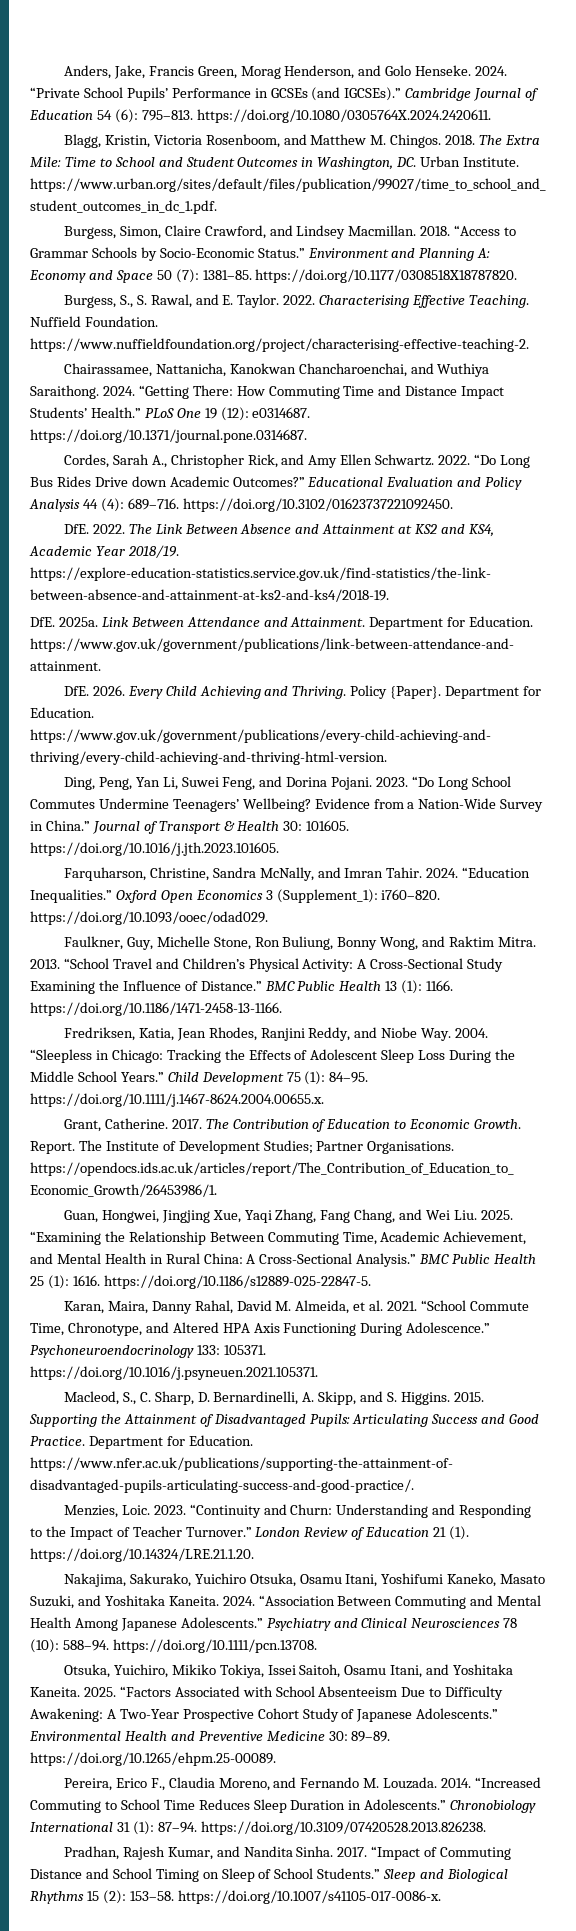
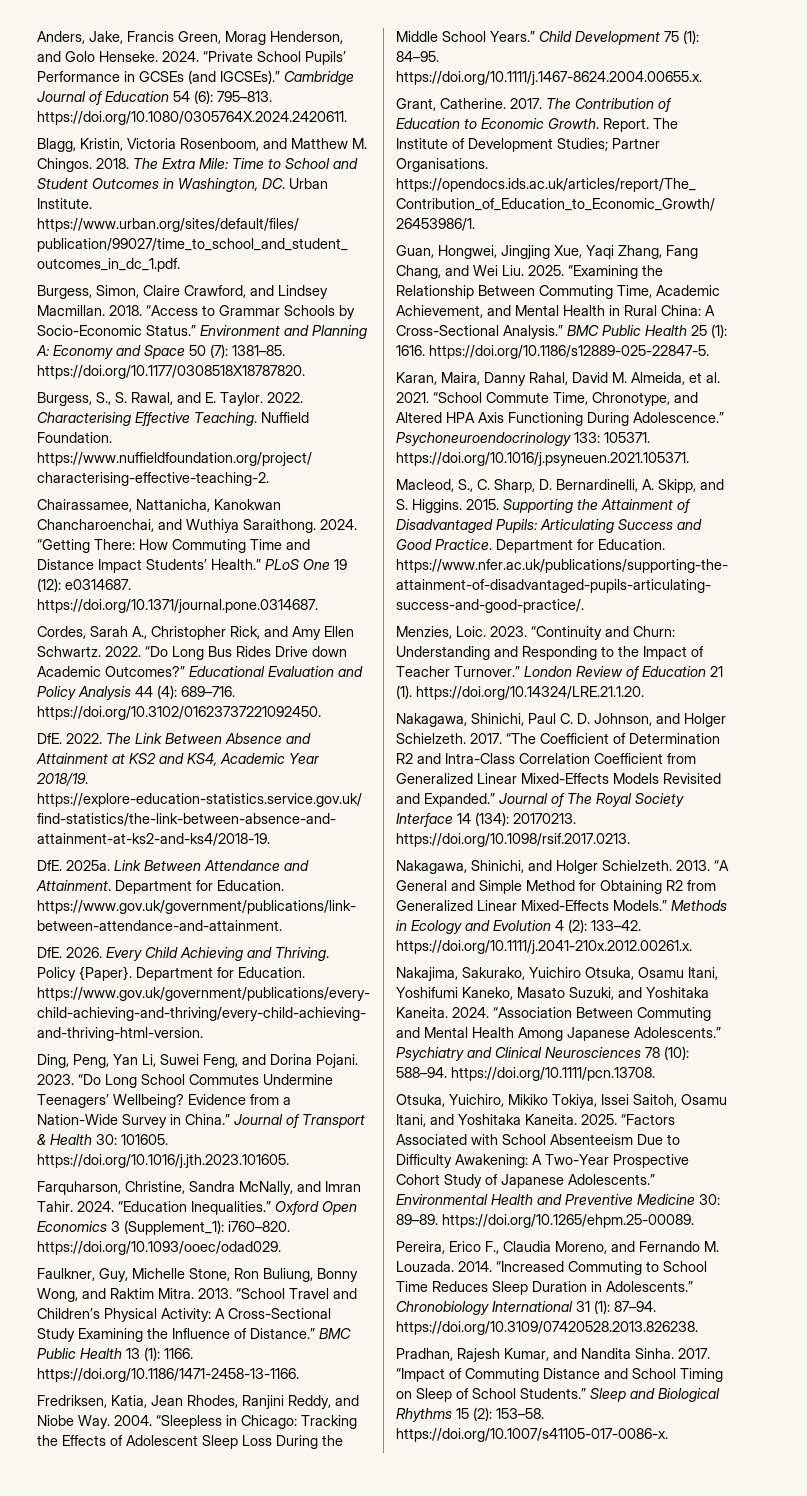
(254, 1555) none -> [396,713,726,727] [396,733,720,744] [396,753,696,764] [396,773,721,784] [396,793,684,807] [396,812,576,827] [396,833,630,847] [396,860,729,874] [396,880,716,894] [396,900,727,911] [396,919,641,934] [396,940,692,954] // Nakagawa, Shinichi, Paul C. D. Johnson, and Holger Schielzeth. 2017. “The Coefficient of Determination R2 and Intra-Class Correlation Coefficient from Generalized Linear Mixed-Effects Models Revisited and Expanded.” Journal of The Royal Society Interface 14 (134): 20170213. https://doi.org/10.1098/rsif.2017.0213. // Nakagawa, Shinichi, and Holger Schielzeth. 2013. “A General and Simple Method for Obtaining R2 from Generalized Linear Mixed-Effects Models.” Methods in Ecology and Evolution 4 (2): 133–42. https://doi.org/10.1111/j.2041-210x.2012.00261.x.

